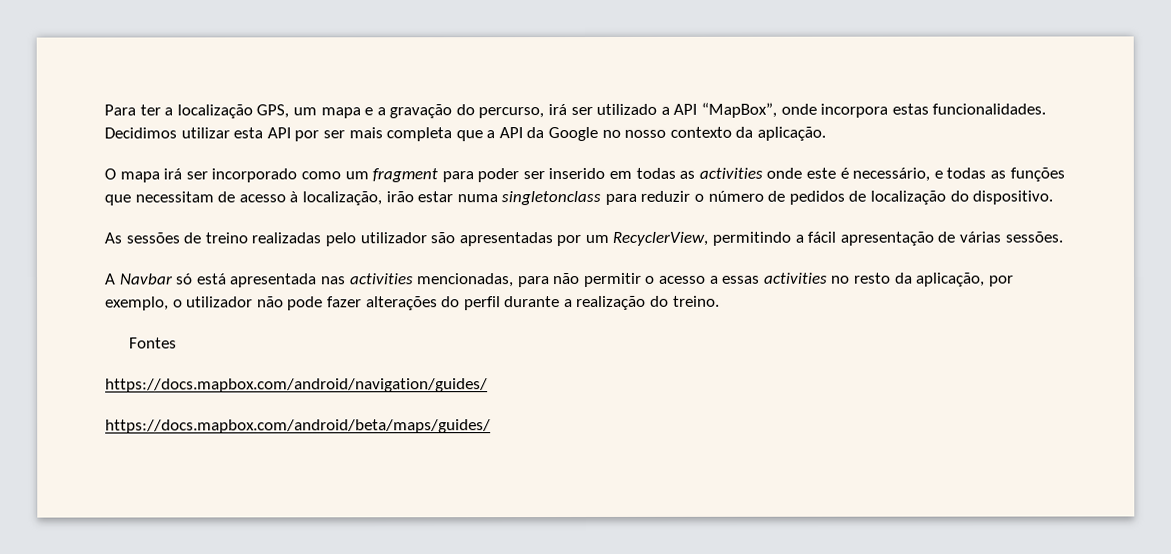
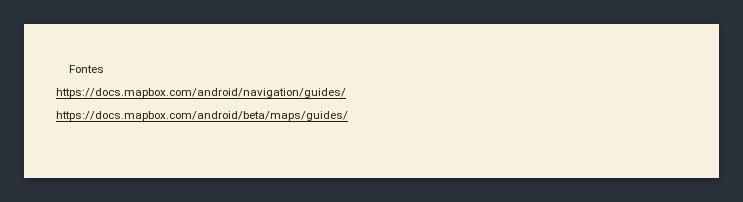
[104,102,1047,119] [104,126,827,142] [104,167,1065,183] [104,190,1054,206] [104,231,1063,247] [104,272,1014,288] [105,295,720,311] Para ter a localização GPS, um mapa e a gravação do percurso, irá ser utilizado a API “MapBox”, onde incorpora estas funcionalidades. Decidimos utilizar esta API por ser mais completa que a API da Google no nosso contexto da aplicação. // O mapa irá ser incorporado como um fragment para poder ser inserido em todas as activities onde este é necessário, e todas as funções que necessitam de acesso à localização, irão estar numa singletonclass para reduzir o número de pedidos de localização do dispositivo. // As sessões de treino realizadas pelo utilizador são apresentadas por um RecyclerView, permitindo a fácil apresentação de várias sessões. // A Navbar só está apresentada nas activities mencionadas, para não permitir o acesso a essas activities no resto da aplicação, por exemplo, o utilizador não pode fazer alterações do perfil durante a realização do treino. // -> (69, 69) none

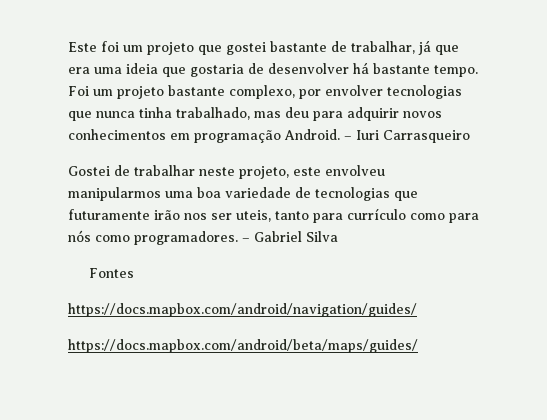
(69, 69) none -> [68,40,459,55] [68,62,478,77] [68,85,462,99] [68,107,442,121] [68,129,470,143] [68,165,385,179] [68,187,418,201] [68,208,479,223] [68,230,338,245] Este foi um projeto que gostei bastante de trabalhar, já que era uma ideia que gostaria de desenvolver há bastante tempo. Foi um projeto bastante complexo, por envolver tecnologias que nunca tinha trabalhado, mas deu para adquirir novos conhecimentos em programação Android. – Iuri Carrasqueiro // Gostei de trabalhar neste projeto, este envolveu manipularmos uma boa variedade de tecnologias que futuramente irão nos ser uteis, tanto para currículo como para nós como programadores. – Gabriel Silva //

